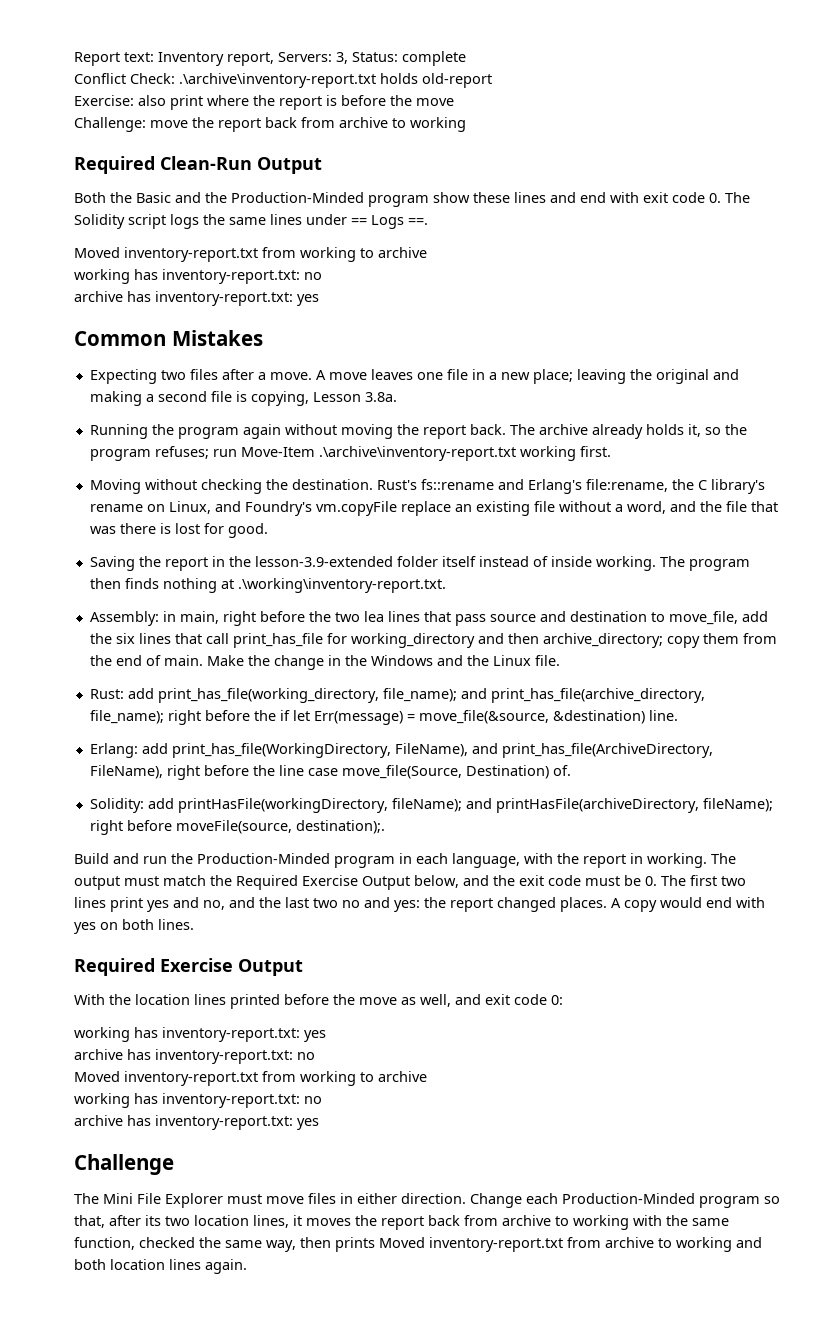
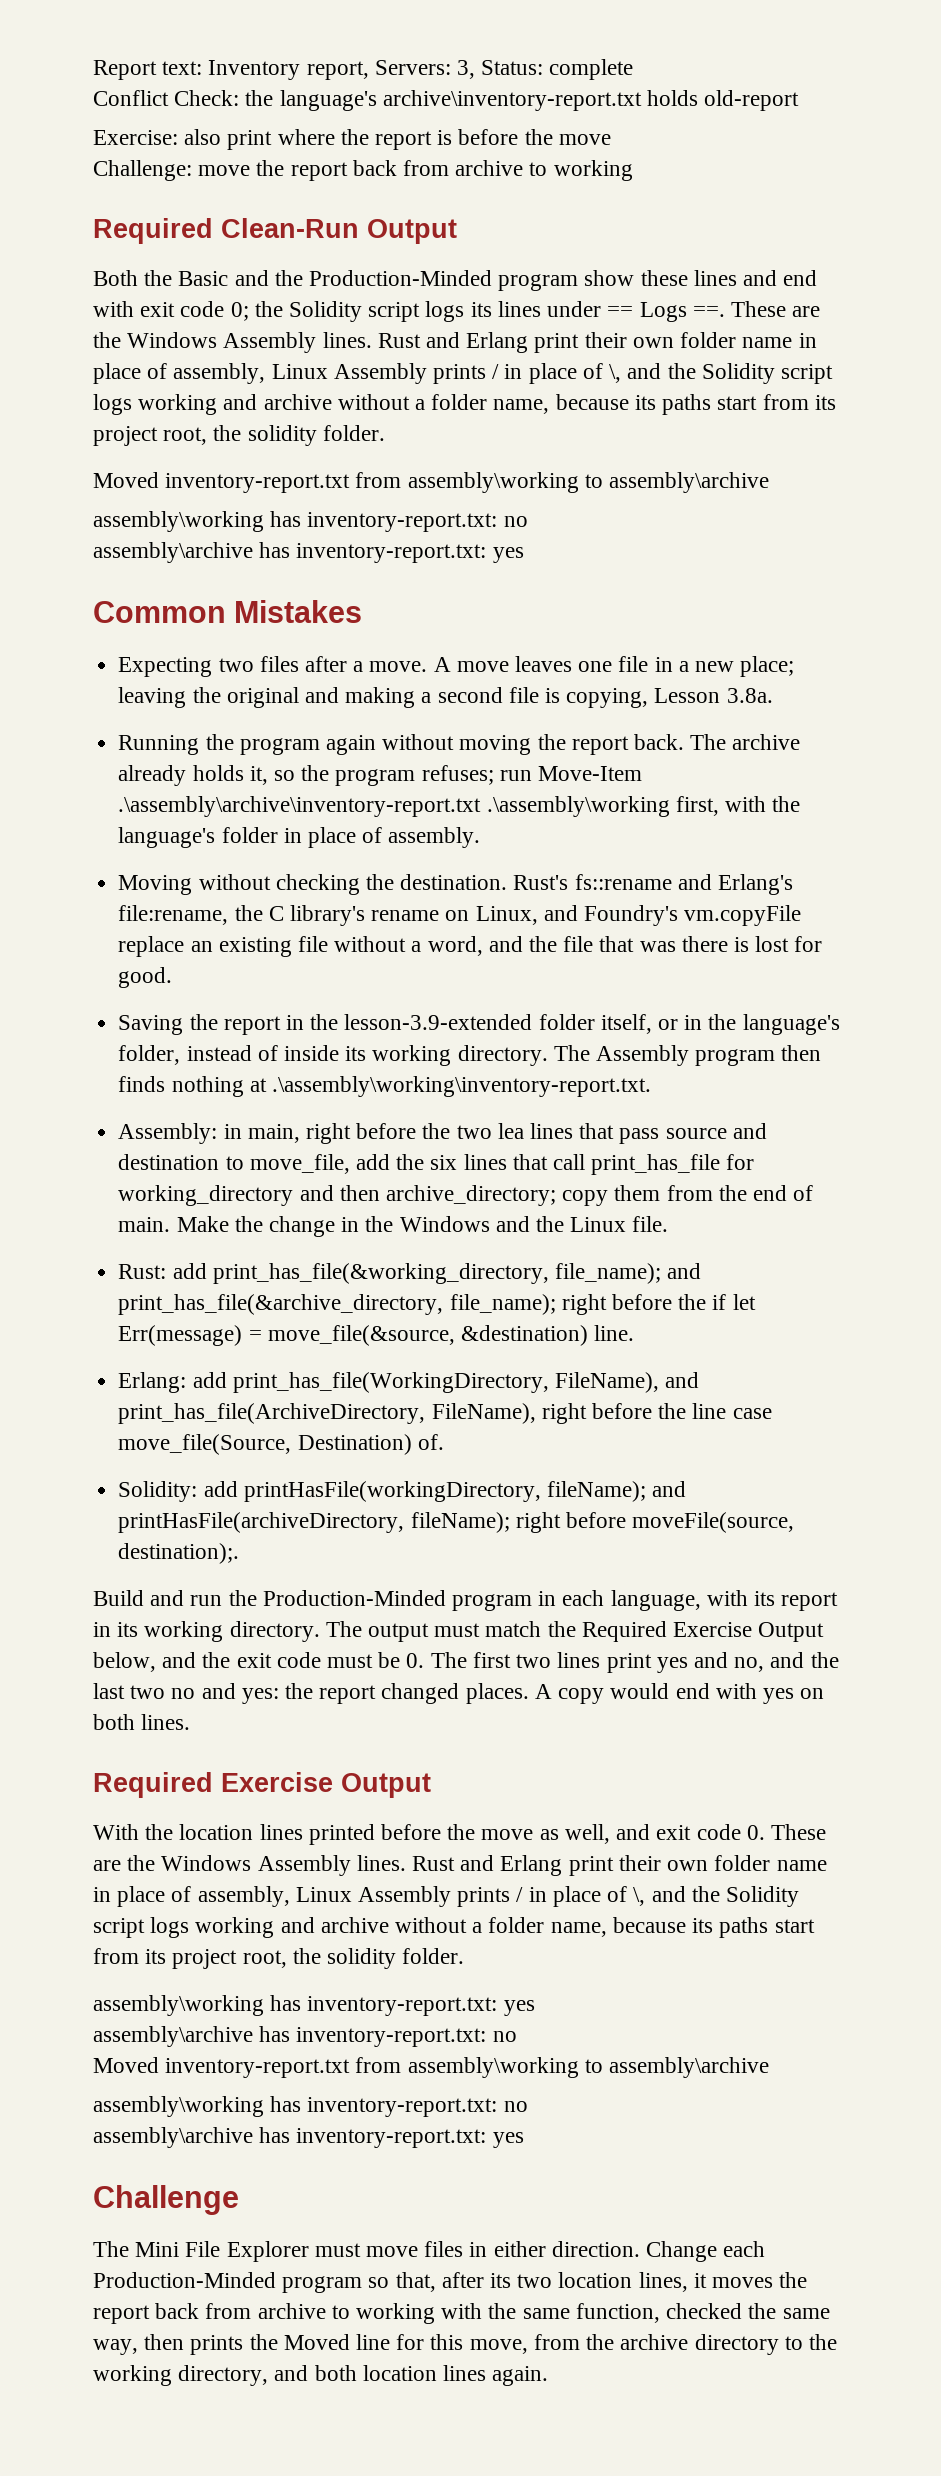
[179,73,376,88] .\archive\inventory-report.txt -> [245,90,642,111] the language's archive\inventory-report.txt
[709,192,750,203] [74,214,266,229] 0. The Solidity script logs the same -> [230,301,492,322] 0; the Solidity script logs its
[74,247,427,262] [74,269,322,284] [74,291,123,302] // Moved inventory-report.txt from working to archive // working has inventory-report.txt: no // archive -> [730,301,821,317] [93,332,817,353] [93,363,833,384] [93,394,836,415] [93,425,385,446] [93,472,770,493] [93,511,528,532] [93,542,253,563] These are the Windows Assembly lines. Rust and Erlang print their own folder name in place of assembly, Linux Assembly prints / in place of \, and the Solidity script logs working and archive without a folder name, because its paths start from its project root, the solidity folder. // Moved inventory-report.txt from assembly\working to assembly\archive // assembly\working has inventory-report.txt: no // assembly\archive
[318,446,611,461] .\archive\inventory-report.txt working first. -> [118,796,801,817] [118,827,481,848] .\assembly\archive\inventory-report.txt .\assembly\working first, with the language's folder in place of assembly.
[441,556,685,571] itself instead of inside working. The -> [600,1014,840,1035] [118,1045,689,1066] itself, or in the language's folder, instead of inside its working directory. The Assembly
[237,578,446,593] .\working\inventory-report.txt. -> [271,1076,651,1097] .\assembly\working\inventory-report.txt.
[157,688,379,703] print_has_file(working_directory, -> [212,1263,549,1284] print_has_file(&working_directory,
[490,688,705,703] print_has_file(archive_directory, -> [118,1294,444,1315] print_has_file(&archive_directory,
[557,853,707,868] the report in working. -> [754,1591,839,1611] [93,1621,320,1642] its report in its working directory.
[551,995,563,1005] [74,1027,326,1042] [74,1049,123,1060] 0: // working has inventory-report.txt: yes // archive -> [746,1824,826,1840] [93,1855,827,1876] [93,1886,799,1907] [93,1917,815,1938] [93,1948,465,1969] [93,1995,535,2016] [93,2026,253,2047] 0. These are the Windows Assembly lines. Rust and Erlang print their own folder name in place of assembly, Linux Assembly prints / in place of \, and the Solidity script logs working and archive without a folder name, because its paths start from its project root, the solidity folder. // assembly\working has inventory-report.txt: yes // assembly\archive
[300,1071,427,1086] [74,1093,322,1108] [74,1115,123,1126] working to archive // working has inventory-report.txt: no // archive -> [407,2057,770,2078] [93,2096,528,2117] [93,2127,253,2148] assembly\working to assembly\archive // assembly\working has inventory-report.txt: no // assembly\archive
[379,1237,732,1252] Moved inventory-report.txt from archive to working -> [249,2334,837,2355] [93,2365,269,2386] the Moved line for this move, from the archive directory to the working directory,

